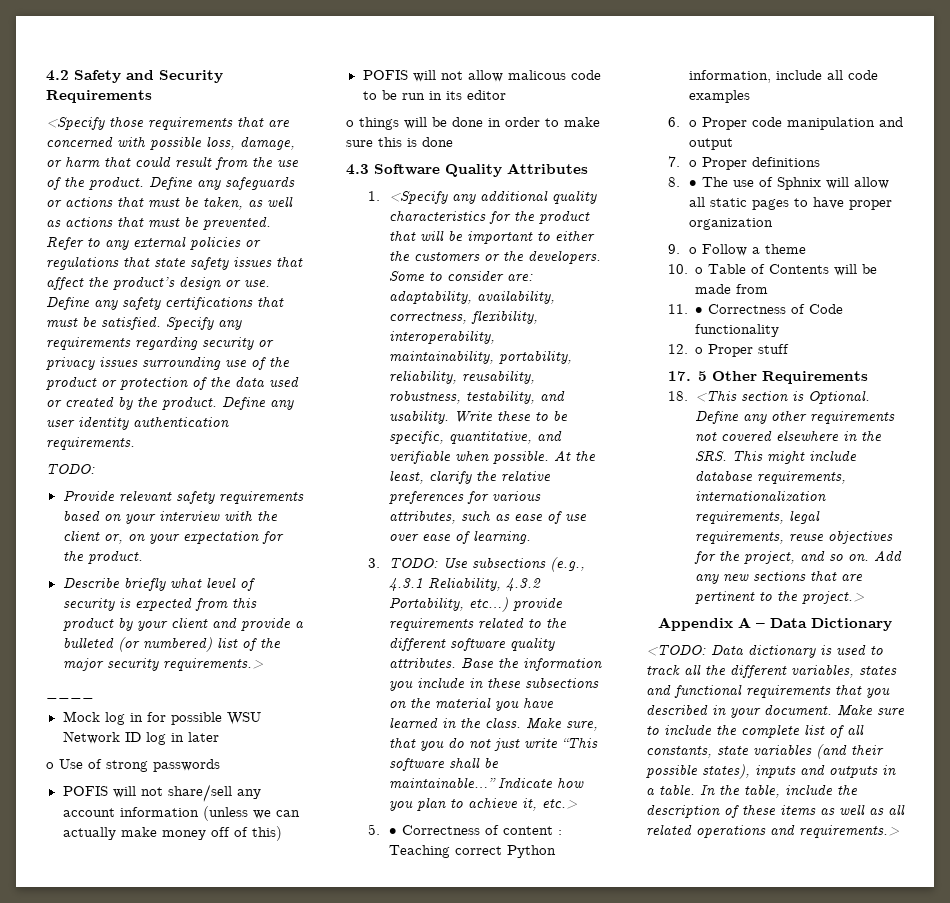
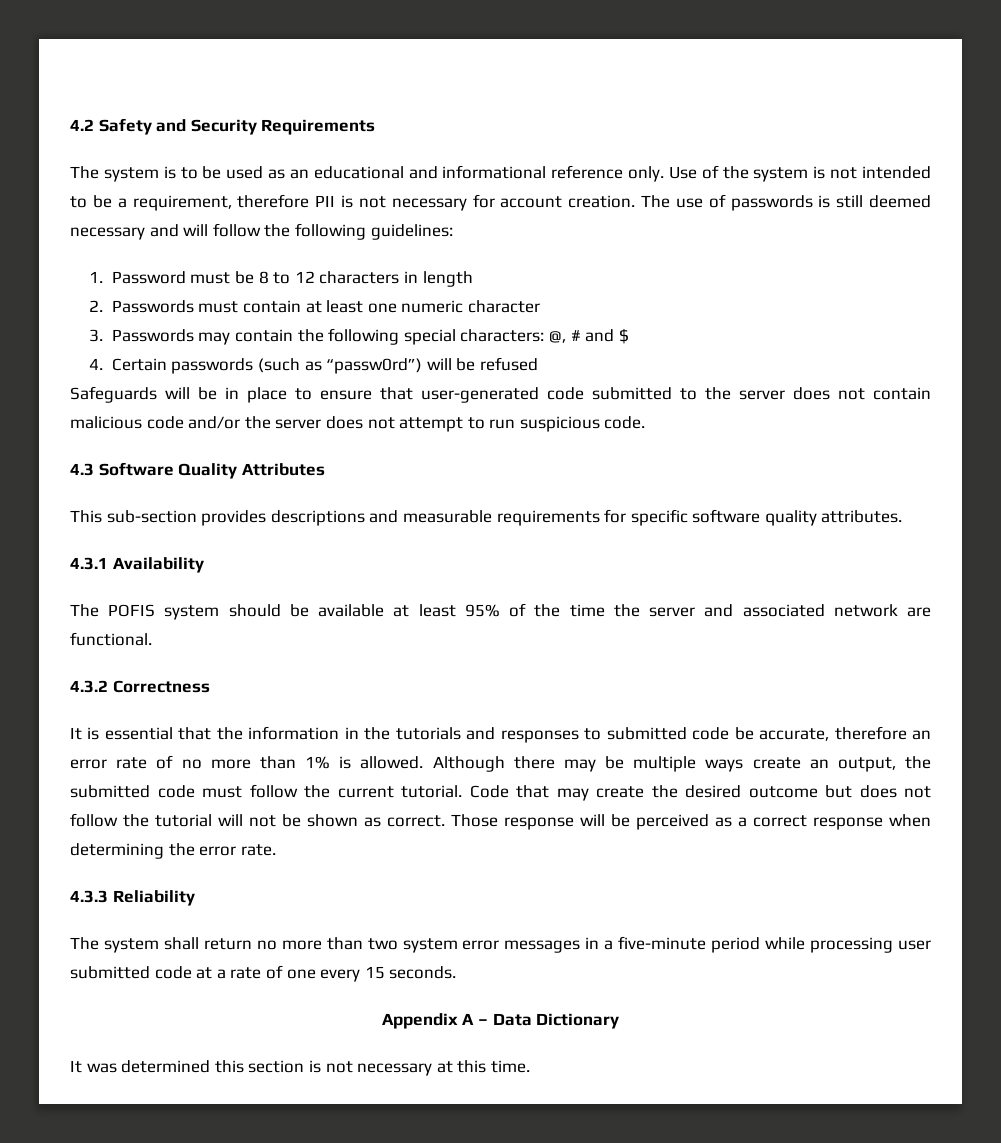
[46,116,290,130] [46,136,295,150] [46,156,299,170] [46,176,295,190] [46,196,293,210] [46,216,271,230] [46,236,261,250] [46,256,303,270] [46,276,270,290] [46,296,284,310] [46,316,242,330] [46,336,274,350] [46,356,290,370] [46,376,299,390] [46,396,294,410] [46,416,229,430] [46,437,135,450] [46,464,95,474] [62,490,304,504] [62,510,278,524] [62,530,284,544] [62,550,143,564] [62,577,255,591] [62,597,257,611] [62,617,304,631] [62,637,281,652] [62,658,263,671] [46,695,94,699] [62,711,261,725] [62,731,219,745] [46,759,220,772] [62,784,261,802] [62,806,300,821] [62,826,282,841] [362,70,601,82] [362,90,506,100] [346,117,600,130] [346,137,453,147] [346,163,588,177] [367,190,598,204] [389,210,591,224] [389,230,596,244] [389,250,602,264] [389,270,534,282] [389,290,556,304] [389,310,539,324] [389,330,496,344] [389,350,573,364] [389,370,536,384] [389,390,566,404] [389,410,569,424] [389,430,563,444] [389,450,597,464] [389,470,552,484] [389,491,542,504] [389,510,588,524] [389,530,532,544] [367,557,586,572] [389,577,542,591] [389,597,564,612] [389,617,568,631] [389,637,556,651] [389,657,603,671] [389,677,600,691] [389,697,555,711] [389,717,599,731] [389,737,599,751] [389,757,500,771] [389,777,585,789] [389,797,578,811] [367,824,563,835] [389,845,557,858] [689,70,879,83] [689,90,751,103] [667,117,904,130] [689,138,734,150] [667,156,821,170] [667,177,890,190] [689,197,893,210] [689,218,774,230] [667,244,807,256] [667,264,878,276] [695,284,769,294] [667,304,844,314] [695,324,780,337] [667,344,790,357] [667,371,869,384] [667,390,871,404] [695,410,896,424] [695,430,883,442] [695,450,858,464] [695,470,847,484] [695,490,827,502] [695,510,821,524] [695,531,894,544] [694,550,903,564] [695,570,864,584] [695,590,865,604] <Specify those requirements that are concerned with possible loss, damage, or harm that could result from the use of the product. Define any safeguards or actions that must be taken, as well as actions that must be prevented. Refer to any external policies or regulations that state safety issues that affect the product’s design or use. Define any safety certifications that must be satisfied. Specify any requirements regarding security or privacy issues surrounding use of the product or protection of the data used or created by the product. Define any user identity authentication requirements. // TODO: // Provide relevant safety requirements based on your interview with the client or, on your expectation for the product. // Describe briefly what level of security is expected from this product by your client and provide a bulleted (or numbered) list of the major security requirements.> // ____ // Mock log in for possible WSU Network ID log in later // o Use of strong passwords // POFIS will not share/sell any account information (unless we can actually make money off of this) // POFIS will not allow malicous code to be run in its editor // o things will be done in order to make sure this is done // 4.3 Software Quality Attributes // 1. <Specify any additional quality characteristics for the product that will be important to either the customers or the developers. Some to consider are: adaptability, availability, correctness, flexibility, interoperability, maintainability, portability, reliability, reusability, robustness, testability, and usability. Write these to be specific, quantitative, and verifiable when possible. At the least, clarify the relative preferences for various attributes, such as ease of use over ease of learning. // 3. TODO: Use subsections (e.g., 4.3.1 Reliability, 4.3.2 Portability, etc…) provide requirements related to the different software quality attributes. Base the information you include in these subsections on the material you have learned in the class. Make sure, that you do not just write “This software shall be maintainable…” Indicate how you plan to achieve it, etc.> // 5. • Correctness of content : Teaching correct Python information, include all code examples // 6. o Proper code manipulation and output // 7. o Proper definitions // 8. • The use of Sphnix will allow all static pages to have proper organization // 9. o Follow a theme // 10. o Table of Contents will be made from // 11. • Correctness of Code functionality // 12. o Proper stuff // 17. 5 Other Requirements // 18. <This section is Optional. Define any other requirements not covered elsewhere in the SRS. This might include database requirements, internationalization requirements, legal requirements, reuse objectives for the project, and so on. Add any new sections that are pertinent to the project.> -> [70,165,932,182] [70,194,932,211] [70,223,453,240] [89,271,473,287] [89,300,540,313] [89,328,629,345] [89,357,538,374] [70,386,931,403] [70,416,646,432] [70,462,325,479] [70,509,903,526] [70,557,204,573] [70,603,932,620] [70,632,152,646] [70,680,210,693] [70,726,931,743] [70,755,931,772] [70,784,931,801] [70,813,931,830] [70,843,276,859] [70,890,195,906] [70,936,931,953] [70,965,457,982] The system is to be used as an educational and informational reference only. Use of the system is not intended to be a requirement, therefore PII is not necessary for account creation. The use of passwords is still deemed necessary and will follow the following guidelines: // 1. Password must be 8 to 12 characters in length // 2. Passwords must contain at least one numeric character // 3. Passwords may contain the following special characters: @, # and $ // 4. Certain passwords (such as “passw0rd”) will be refused // Safeguards will be in place to ensure that user-generated code submitted to the server does not contain malicious code and/or the server does not attempt to run suspicious code. // 4.3 Software Quality Attributes // This sub-section provides descriptions and measurable requirements for specific software quality attributes. // 4.3.1 Availability // The POFIS system should be available at least 95% of the time the server and associated network are functional. // 4.3.2 Correctness // It is essential that the information in the tutorials and responses to submitted code be accurate, therefore an error rate of no more than 1% is allowed. Although there may be multiple ways create an output, the submitted code must follow the current tutorial. Code that may create the desired outcome but does not follow the tutorial will not be shown as correct. Those response will be perceived as a correct response when determining the error rate. // 4.3.3 Reliability // The system shall return no more than two system error messages in a five-minute period while processing user submitted code at a rate of one every 15 seconds.
[646,644,883,658] [646,664,897,678] [646,684,890,698] [646,704,905,718] [646,724,864,738] [646,744,884,759] [646,764,896,779] [646,784,858,798] [646,804,905,818] [646,824,899,838] <TODO: Data dictionary is used to track all the different variables, states and functional requirements that you described in your document. Make sure to include the complete list of all constants, state variables (and their possible states), inputs and outputs in a table. In the table, include the description of these items as well as all related operations and requirements.> -> [70,1060,530,1076] It was determined this section is not necessary at this time.

